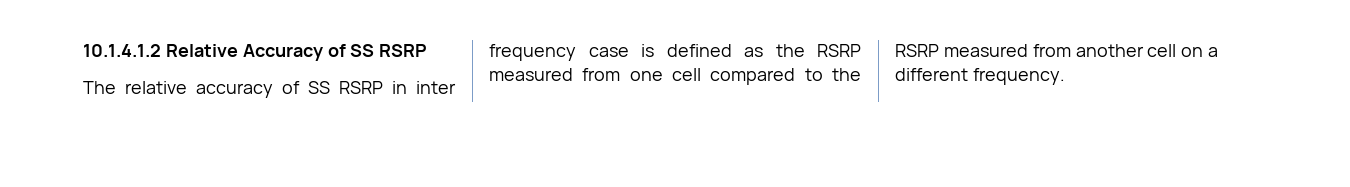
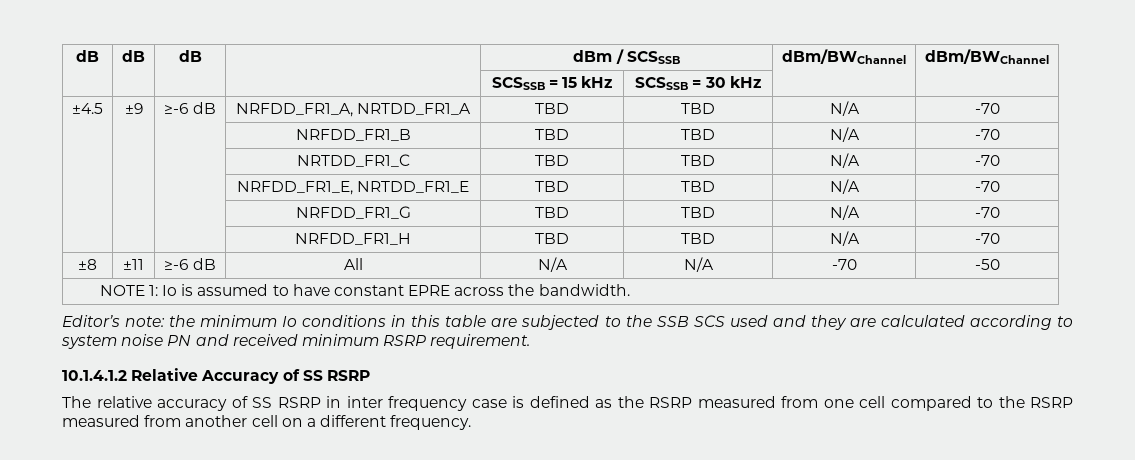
(83, 50) none -> [76,50,99,62] [122,50,145,62] [178,50,202,62] [573,49,680,64] [782,49,906,64] [925,49,1049,64] [491,76,613,90] [635,76,761,90] [72,103,103,114] [124,103,143,114] [164,102,216,114] [235,103,472,117] [535,103,569,114] [681,103,715,114] [829,101,860,116] [974,103,1000,114] [295,129,411,141] [535,129,569,140] [681,129,715,140] [829,127,860,142] [974,129,1000,140] [296,154,410,167] [535,155,569,166] [681,155,715,166] [829,153,860,168] [974,155,1000,166] [236,181,470,195] [535,181,569,192] [681,181,715,192] [829,179,860,194] [974,181,1000,192] [295,206,411,219] [535,207,569,218] [681,207,715,218] [829,205,860,220] [974,207,1000,218] [295,233,411,245] [535,233,569,244] [681,233,715,244] [829,231,860,246] [974,233,1000,244] [78,259,97,270] [123,259,144,270] [164,258,216,270] [343,258,363,270] [537,257,568,272] [683,257,714,272] [831,259,857,270] [974,259,1000,270] [99,284,630,296] [62,315,1073,330] [61,334,531,349] dB | dB | dB | | dBm / SCSSSB | dBm/BWChannel | dBm/BWChannel // | | | | SCSSSB = 15 kHz | SCSSSB = 30 kHz | | // ±4.5 | ±9 | ≥-6 dB | NRFDD_FR1_A, NRTDD_FR1_A | TBD | TBD | N/A | -70 // | | | NRFDD_FR1_B | TBD | TBD | N/A | -70 // | | | NRTDD_FR1_C | TBD | TBD | N/A | -70 // | | | NRFDD_FR1_E, NRTDD_FR1_E | TBD | TBD | N/A | -70 // | | | NRFDD_FR1_G | TBD | TBD | N/A | -70 // | | | NRFDD_FR1_H | TBD | TBD | N/A | -70 // ±8 | ±11 | ≥-6 dB | All | N/A | N/A | -70 | -50 // NOTE 1: Io is assumed to have constant EPRE across the bandwidth. // Editor’s note: the minimum Io conditions in this table are subjected to the SSB SCS used and they are calculated according to system noise PN and received minimum RSRP requirement. //

